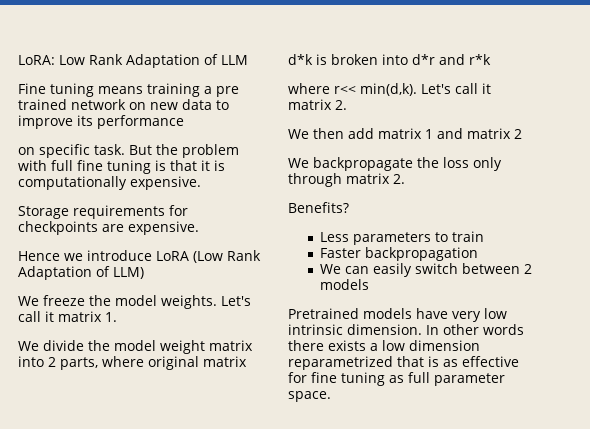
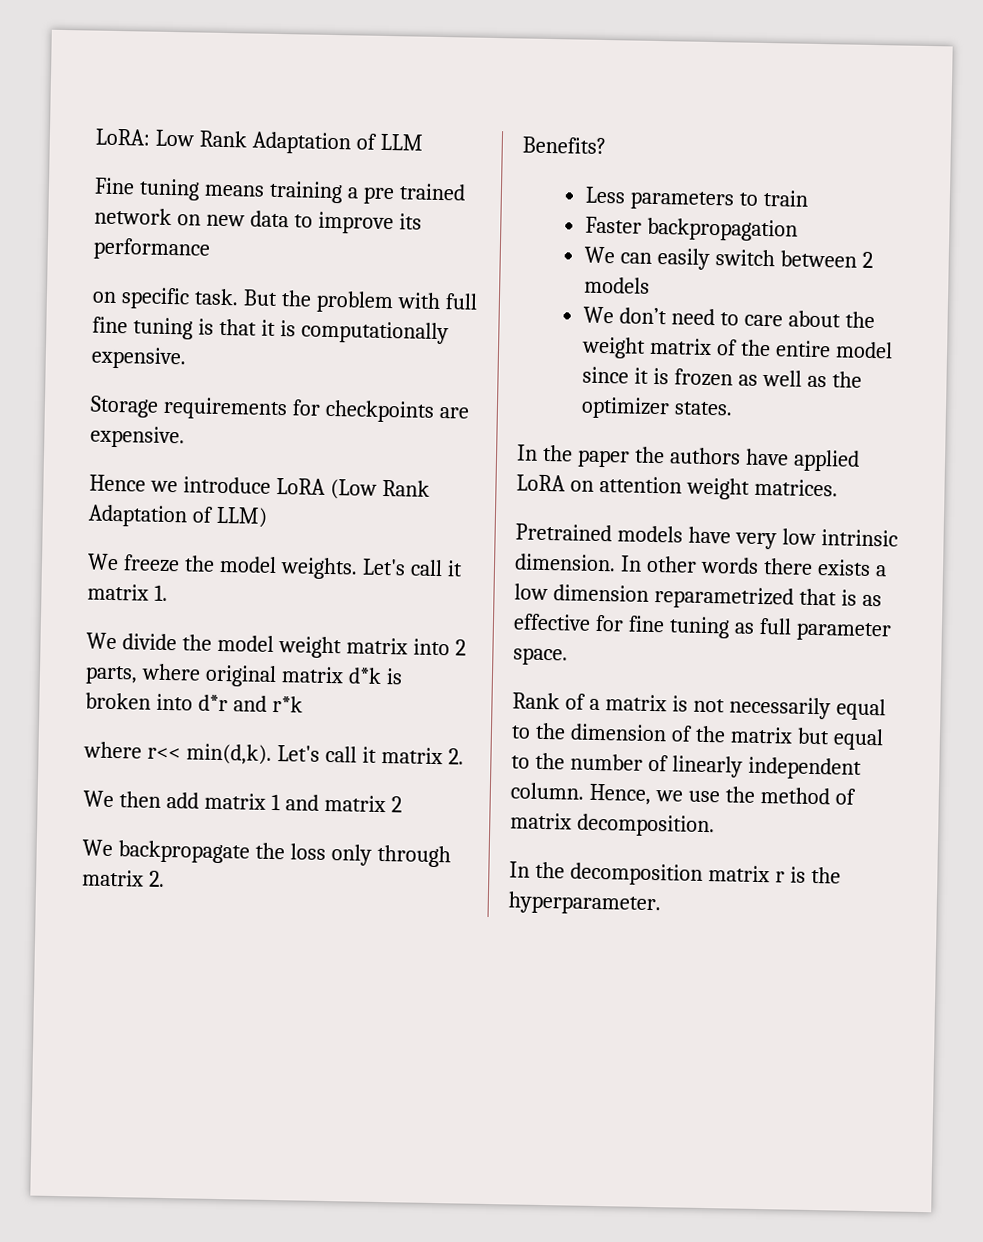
(369, 284) none -> [583,306,875,329] [581,336,893,359] [582,366,862,388] [581,396,734,420] [516,444,860,472] [516,474,838,500] // We don’t need to care about the weight matrix of the entire model since it is frozen as well as the optimizer states. // In the paper the authors have applied LoRA on attention weight matrices.
(331, 396) none -> [512,692,886,721] [511,722,884,751] [511,752,862,780] [510,782,856,805] [510,812,715,838] [509,861,841,886] [508,891,661,916] // Rank of a matrix is not necessarily equal to the dimension of the matrix but equal to the number of linearly independent column. Hence, we use the method of matrix decomposition. // In the decomposition matrix r is the hyperparameter.

